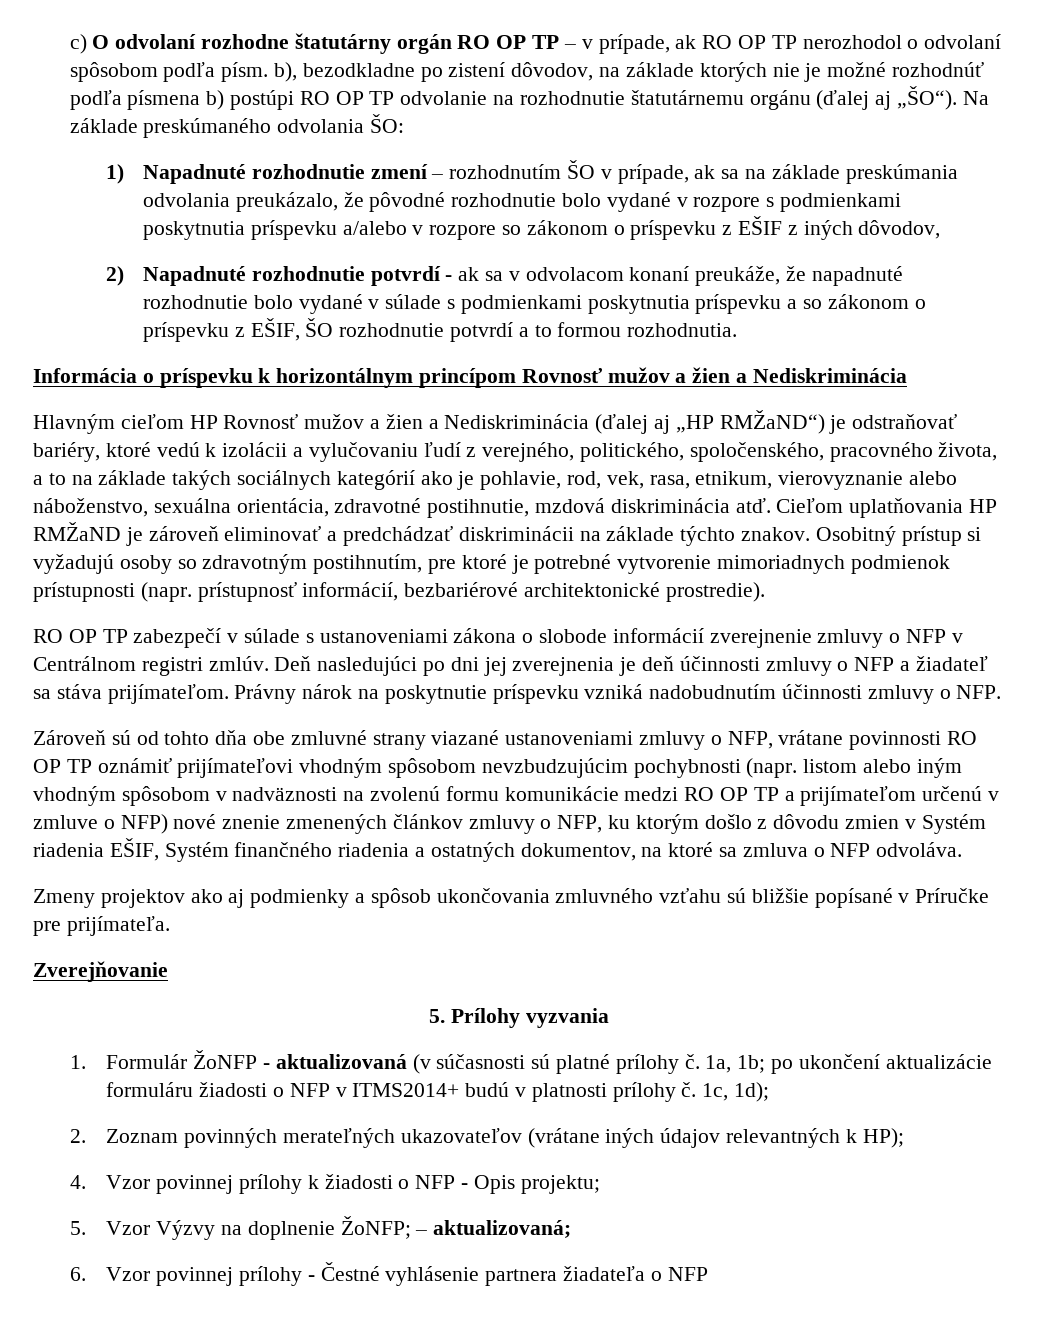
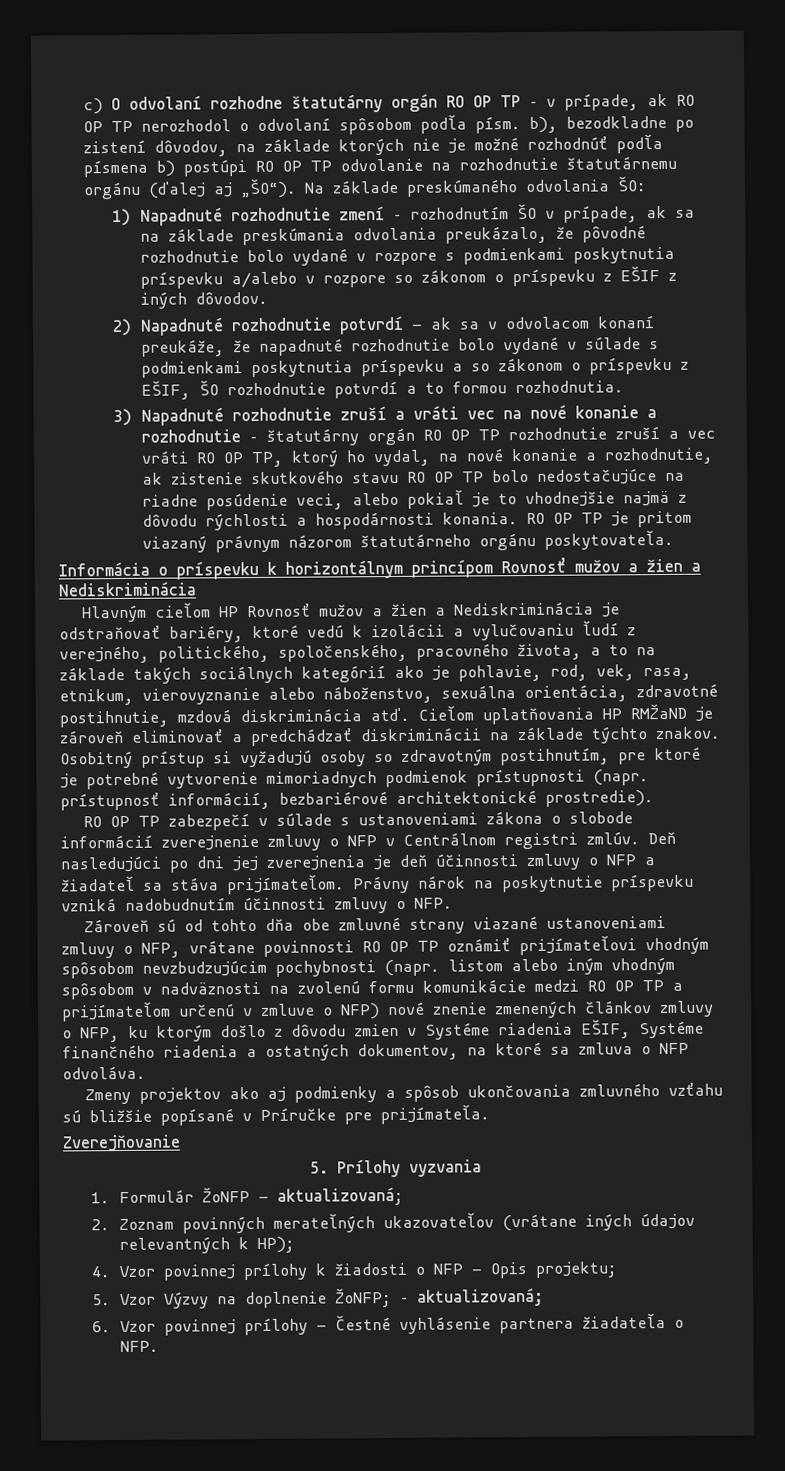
[858,220,941,239] dôvodov, -> [195,291,269,305] dôvodov.
(738, 330) none -> [113,404,658,427] [141,426,717,446] [141,447,715,468] [142,468,686,485] [142,489,688,511] [142,510,693,531] [142,529,675,553] // 3) Napadnuté rozhodnutie zruší a vráti vec na nové konanie a rozhodnutie – štatutárny orgán RO OP TP rozhodnutie zruší a vec vráti RO OP TP, ktorý ho vydal, na nové konanie a rozhodnutie, ak zistenie skutkového stavu RO OP TP bolo nedostačujúce na riadne posúdenie veci, alebo pokiaľ je to vhodnejšie najmä z dôvodu rýchlosti a hospodárnosti konania. RO OP TP je pritom viazaný právnym názorom štatutárneho orgánu poskytovateľa.
[595,410,825,434] (ďalej aj „HP RMŽaND“) -> (594, 608) none
[921,814,986,834] Systém -> [425,1022,490,1040] Systéme
[164,842,229,862] Systém -> [639,1020,704,1039] Systéme
[275,1054,992,1074] [106,1082,769,1102] aktualizovaná (v súčasnosti sú platné prílohy č. 1a, 1b; po ukončení aktualizácie formuláru žiadosti o NFP v ITMS2014+ budú v platnosti prílohy č. 1c, 1d); -> [277,1186,405,1206] aktualizovaná;
[667,1267,708,1281] NFP -> [120,1340,160,1353] NFP.

